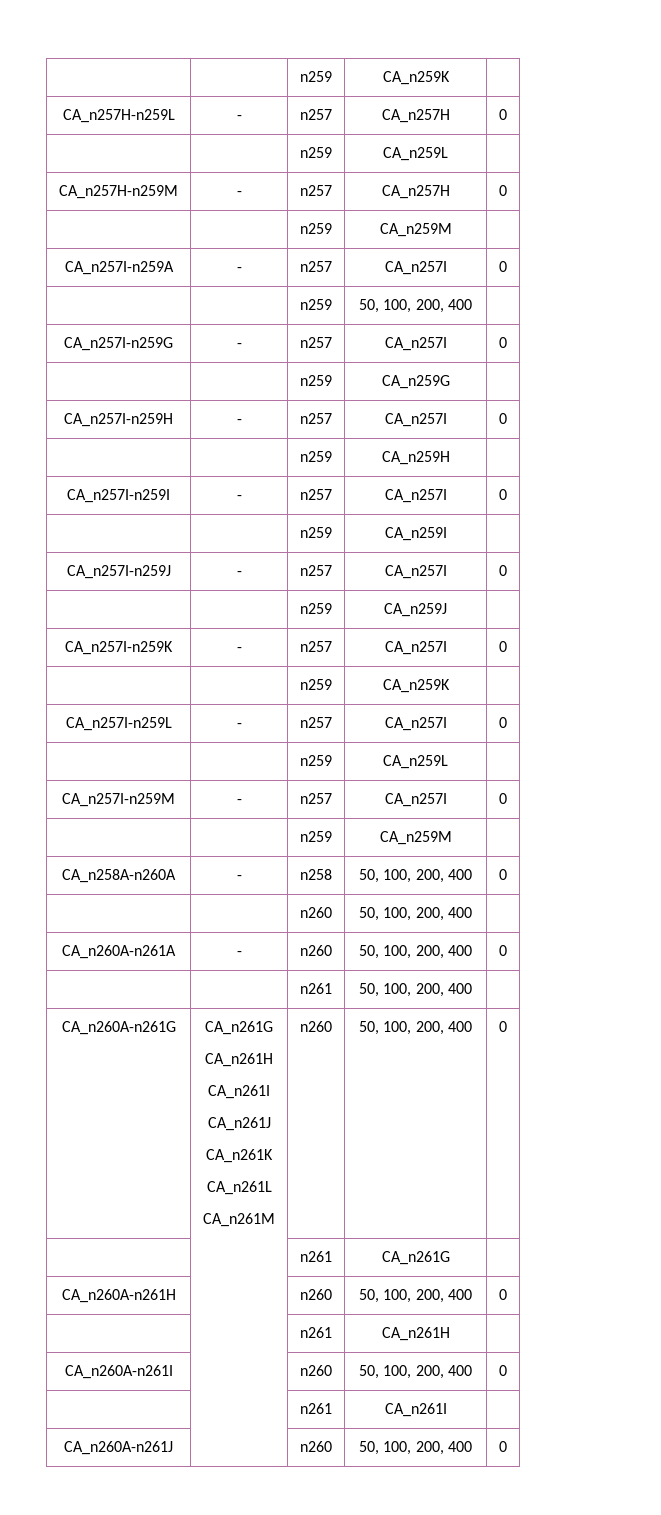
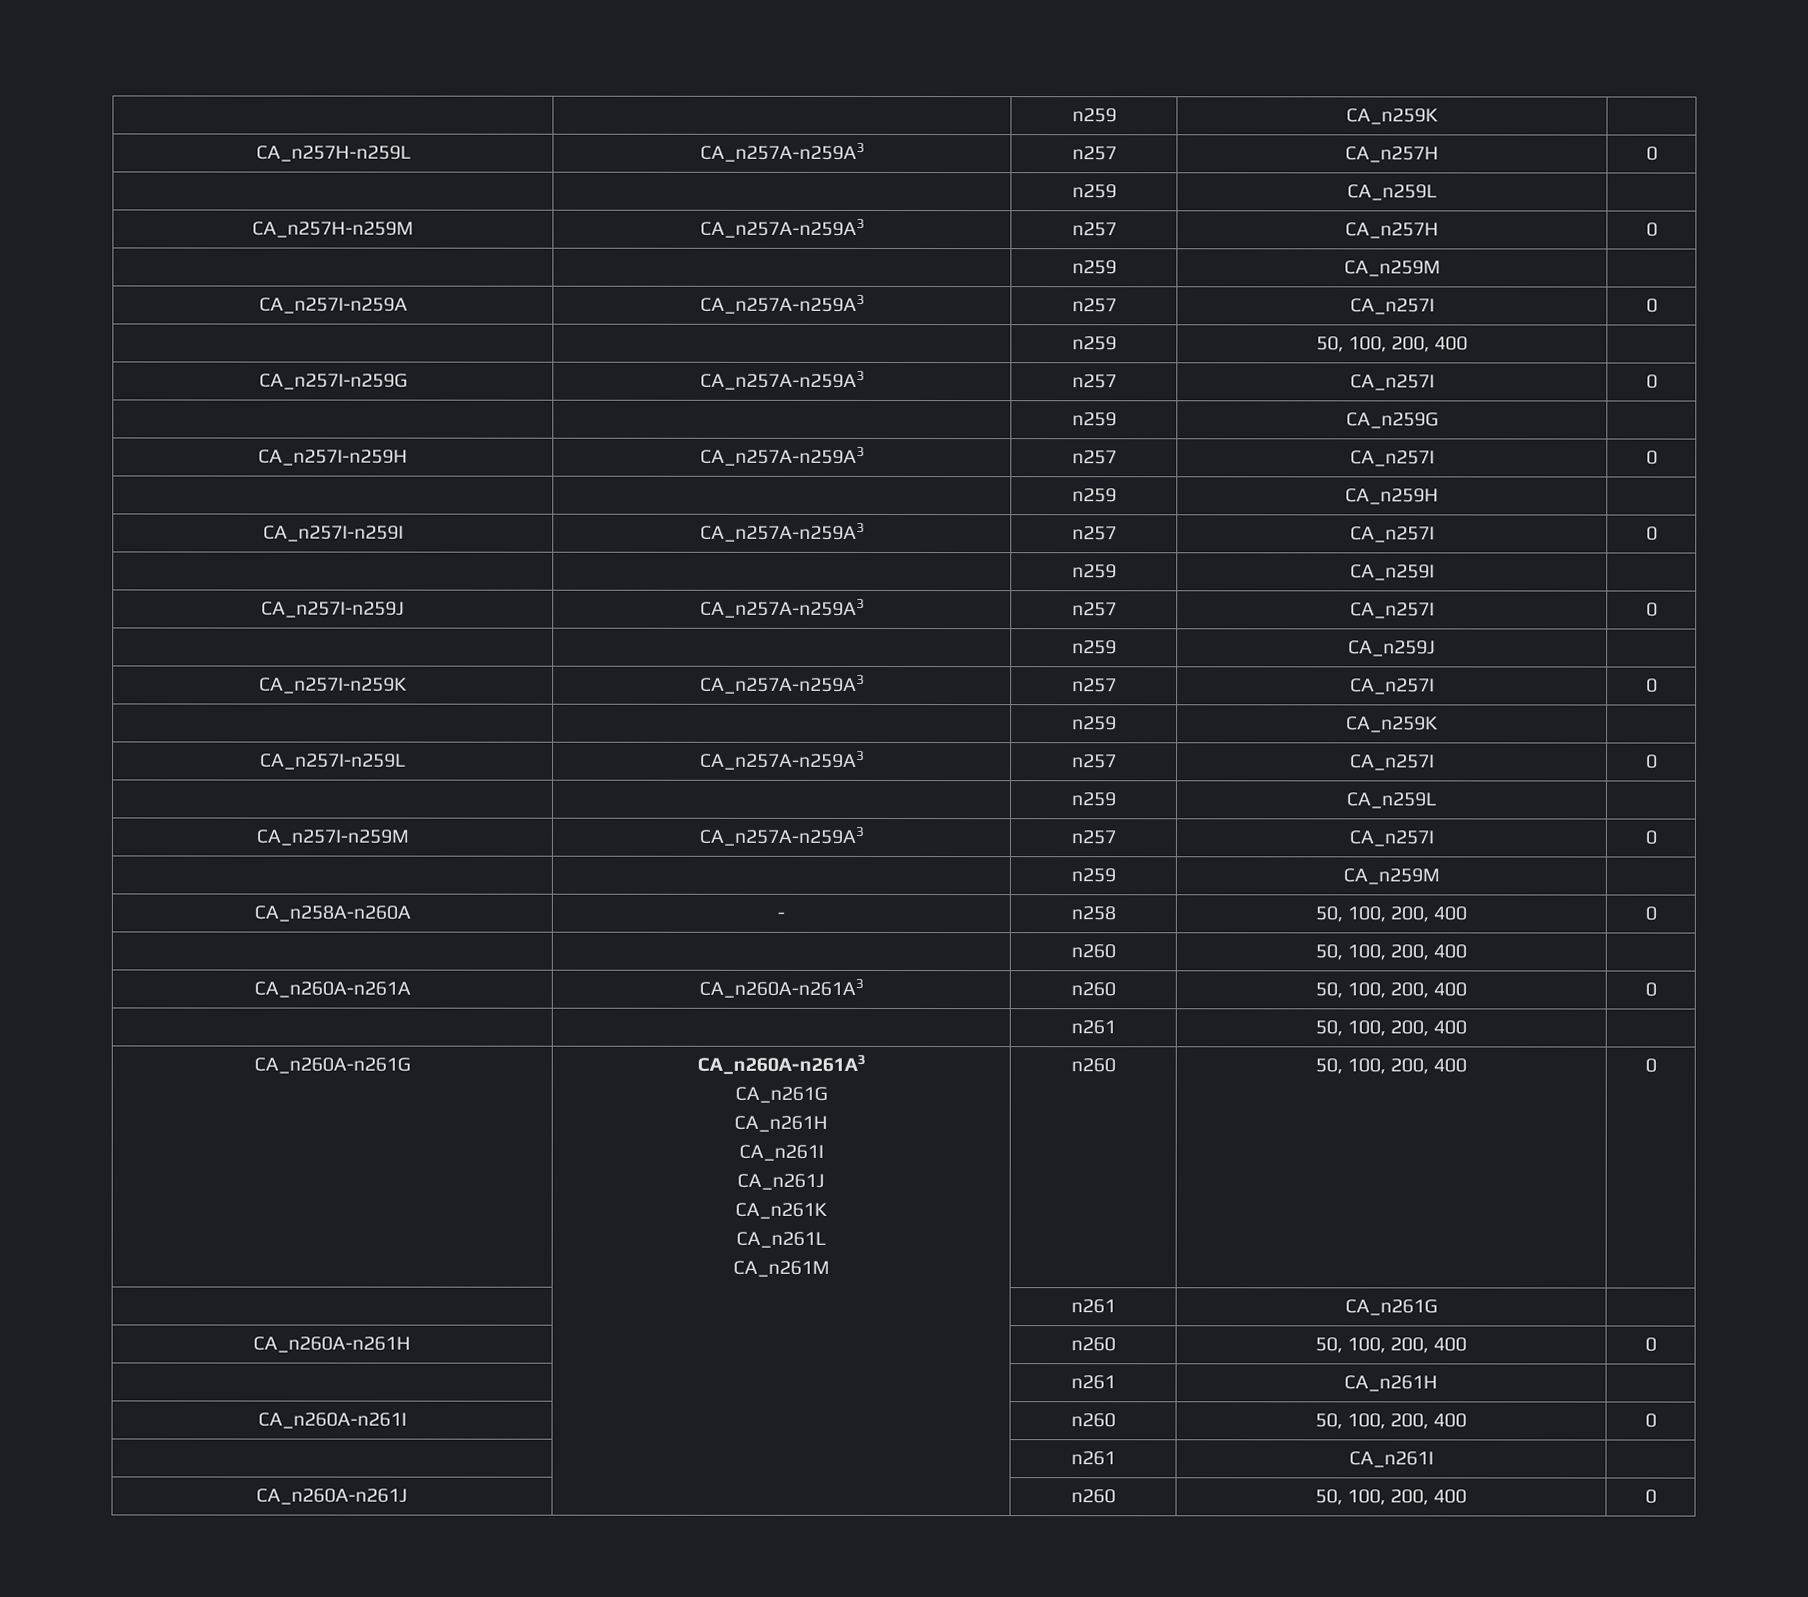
[236,115,242,120] - -> [699,142,865,162] CA_n257A-n259A3
[236,191,242,196] - -> [699,218,865,238] CA_n257A-n259A3
[236,267,242,272] - -> [699,294,865,314] CA_n257A-n259A3
[236,343,242,348] - -> [699,370,865,390] CA_n257A-n259A3
[236,419,242,424] - -> [699,446,865,466] CA_n257A-n259A3
[236,495,242,500] - -> [699,522,865,542] CA_n257A-n259A3
[236,571,242,576] - -> [699,598,865,618] CA_n257A-n259A3
[236,647,242,652] - -> [699,674,865,694] CA_n257A-n259A3
[236,723,242,728] - -> [699,750,865,770] CA_n257A-n259A3
[236,799,242,804] - -> [698,826,864,846] CA_n257A-n259A3
[236,951,242,956] - -> [698,978,864,998] CA_n260A-n261A3
(176, 1028) none -> [696,1054,866,1075] CA_n260A-n261A3 //

